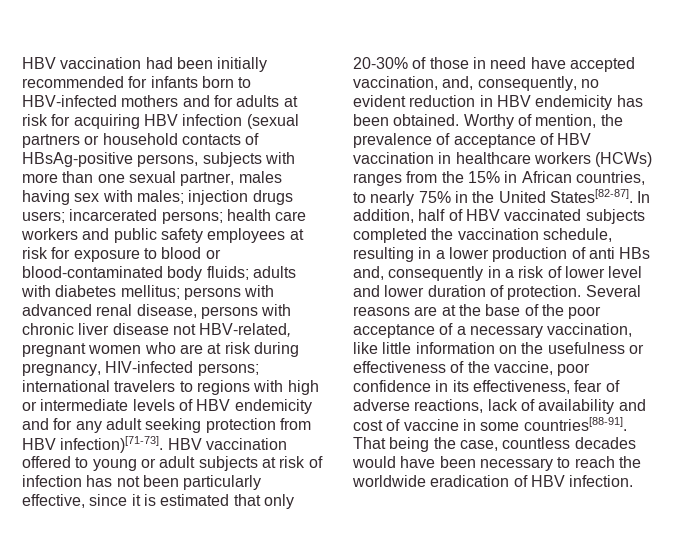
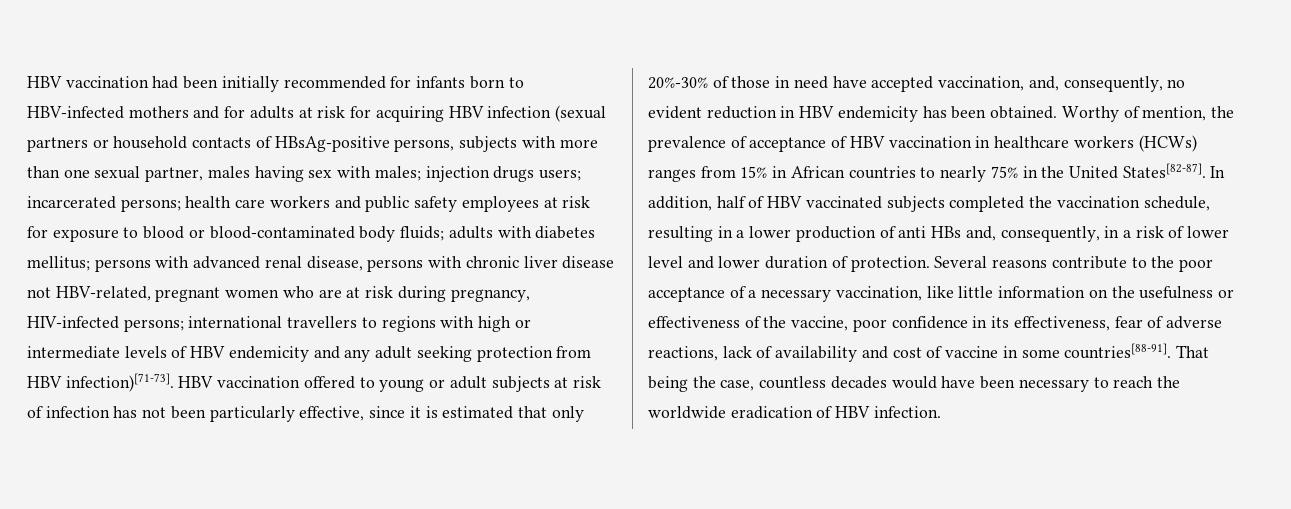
[114,380,176,392] travelers -> [287,316,358,328] travellers
[53,418,73,430] for -> (340, 352) none
[353,57,408,69] 20-30% -> [648,77,708,89] 20%-30%
[441,171,464,183] the -> (736, 172) none
[575,171,645,185] countries, -> [848,166,916,179] countries
[388,266,484,281] consequently -> [1000,226,1100,242] consequently,
[414,304,539,316] are at the base of -> [1051,256,1147,269] contribute to

